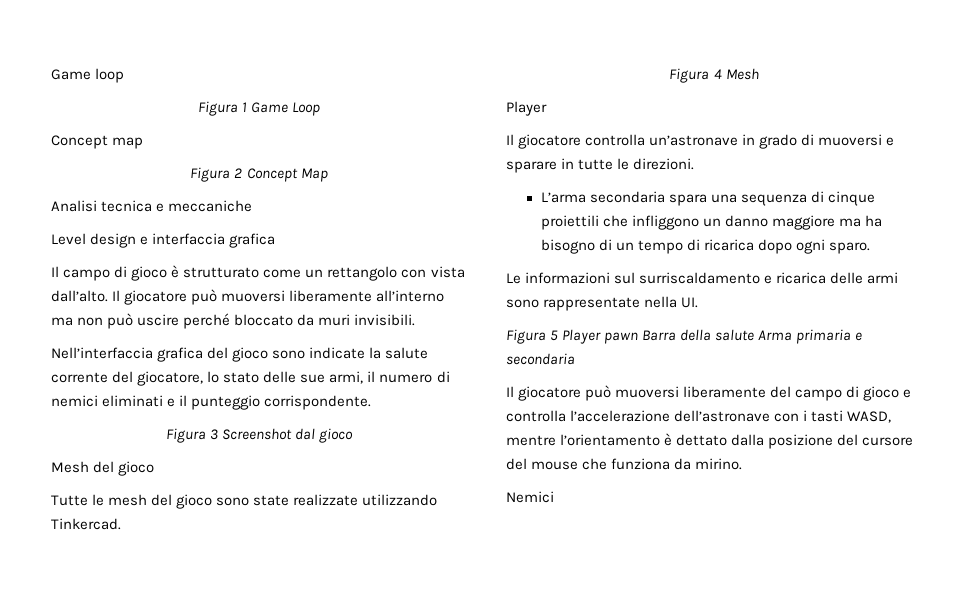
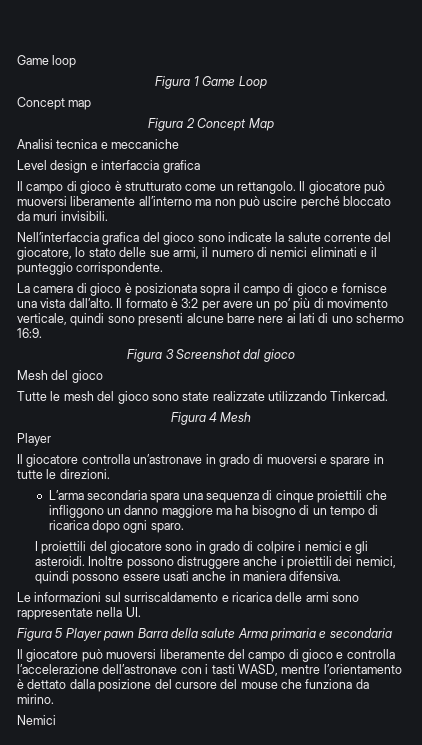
[327,266,465,281] [51,290,108,302] rettangolo con vista dall’alto. -> [237,181,296,194] rettangolo.
(372, 402) none -> [17,283,387,296] [17,298,388,311] [17,313,405,326] [17,328,42,338] // La camera di gioco è posizionata sopra il campo di gioco e fornisce una vista dall’alto. Il formato è 3:2 per avere un po’ più di movimento verticale, quindi sono presenti alcune barre nere ai lati di uno schermo 16:9.
(871, 248) none -> [34,541,369,554] [34,556,396,569] [34,571,342,584] // I proiettili del giocatore sono in grado di colpire i nemici e gli asteroidi. Inoltre possono distruggere anche i proiettili dei nemici, quindi possono essere usati anche in maniera difensiva.

